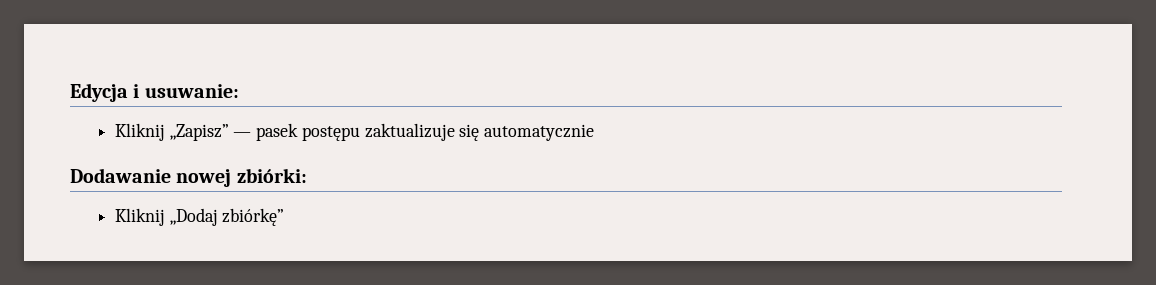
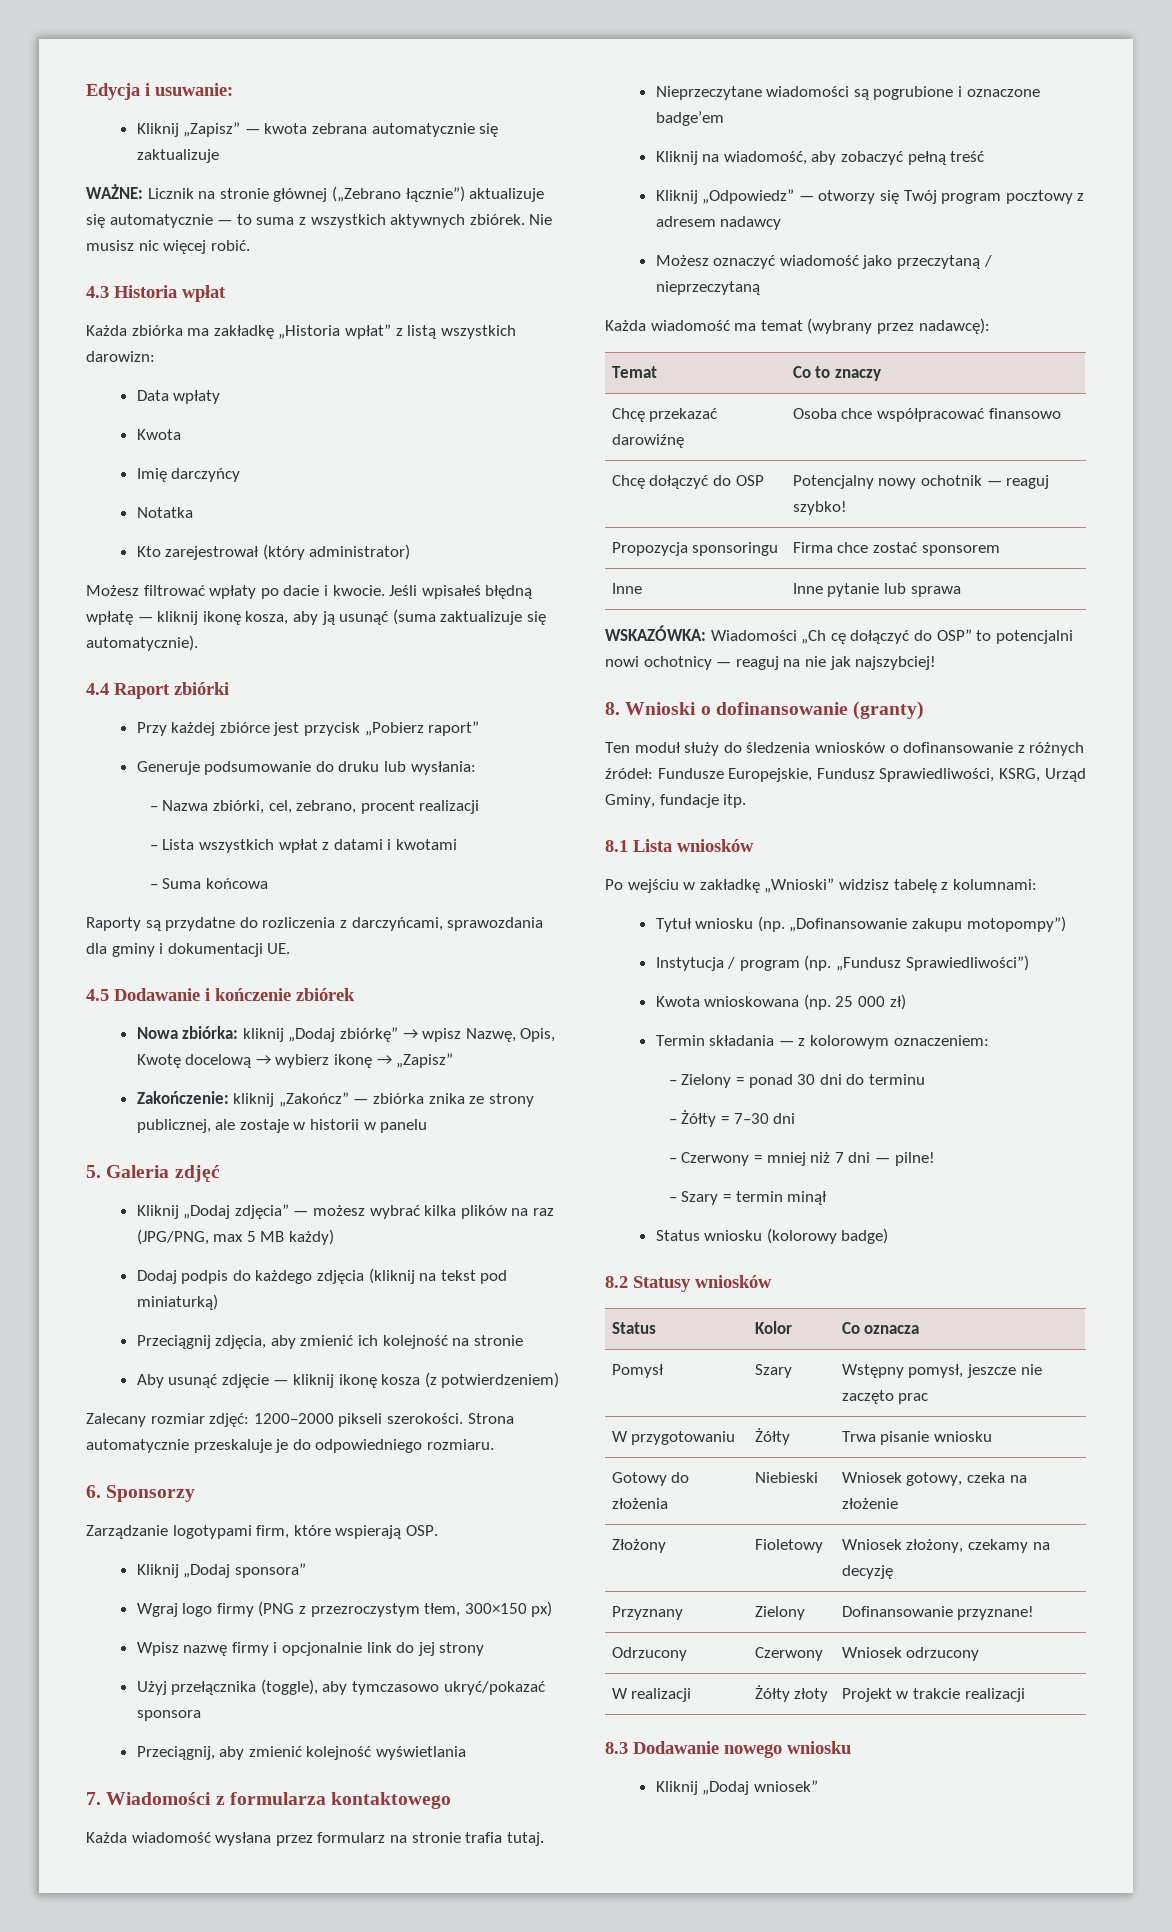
[256,123,594,141] [70,168,307,187] [114,208,285,226] pasek postępu zaktualizuje się automatycznie // Dodawanie nowej zbiórki: // Kliknij „Dodaj zbiórkę” -> [264,123,499,137] [136,149,219,163] [86,184,545,202] [86,214,553,228] [86,240,250,254] [86,285,226,302] [86,324,516,339] [86,351,155,362] [136,390,221,404] [136,429,181,440] [136,468,241,482] [136,507,193,518] [136,544,411,560] [86,585,533,599] [86,609,546,625] [86,635,198,651] [86,682,229,699] [136,721,480,736] [136,761,476,775] [149,800,480,814] [149,839,457,853] [149,878,269,889] [86,917,544,931] [86,943,291,957] [86,988,355,1001] [136,1026,556,1042] [136,1053,454,1068] [136,1091,534,1107] [136,1119,428,1133] [86,1165,220,1183] [136,1204,554,1219] [136,1229,334,1245] [136,1268,508,1284] [136,1294,218,1310] [136,1335,523,1349] [136,1372,560,1388] [86,1413,514,1427] [86,1439,494,1453] [86,1485,196,1502] [86,1525,438,1539] [136,1563,306,1578] [136,1601,553,1617] [136,1642,485,1656] [136,1679,545,1695] [136,1710,201,1721] [136,1746,466,1760] [86,1792,452,1809] [86,1832,544,1846] [655,86,1040,100] [655,111,724,126] [655,151,985,165] [655,189,1085,204] [655,216,782,230] [655,255,992,269] [655,281,760,295] [605,318,990,334] [611,366,657,378] [792,366,882,381] [611,408,718,422] [611,434,684,448] [792,408,1061,422] [611,475,764,489] [792,475,1050,489] [792,501,847,515] [611,542,779,556] [792,542,1000,556] [611,583,642,594] [792,583,961,597] [605,625,1073,644] [605,656,937,670] [605,701,925,720] [605,742,1085,756] [605,768,1086,782] [605,794,747,808] [605,839,754,852] [605,878,1037,893] [655,916,1066,932] [655,955,1029,971] [655,994,906,1010] [655,1035,989,1049] [668,1074,925,1088] [668,1110,796,1127] [668,1152,935,1166] [668,1191,828,1205] [655,1228,889,1244] [605,1275,772,1292] [611,1322,656,1334] [754,1321,792,1334] [841,1322,920,1334] [611,1364,664,1378] [754,1364,792,1378] [841,1364,1042,1378] [841,1390,929,1404] [611,1431,736,1445] [754,1428,790,1445] [841,1431,993,1445] [611,1472,690,1486] [611,1498,668,1509] [754,1472,818,1483] [841,1472,1027,1486] [841,1498,898,1509] [611,1539,666,1553] [754,1539,823,1553] [841,1539,1050,1553] [841,1565,893,1579] [611,1606,683,1620] [754,1606,805,1620] [841,1606,1035,1620] [611,1647,687,1661] [754,1647,823,1661] [841,1647,980,1661] [611,1688,692,1702] [754,1685,829,1702] [841,1688,1025,1702] [605,1741,851,1758] [655,1780,818,1795] kwota zebrana automatycznie się zaktualizuje // WAŻNE: Licznik na stronie głównej („Zebrano łącznie”) aktualizuje się automatycznie — to suma z wszystkich aktywnych zbiórek. Nie musisz nic więcej robić. // 4.3 Historia wpłat // Każda zbiórka ma zakładkę „Historia wpłat” z listą wszystkich darowizn: // Data wpłaty // Kwota // Imię darczyńcy // Notatka // Kto zarejestrował (który administrator) // Możesz filtrować wpłaty po dacie i kwocie. Jeśli wpisałeś błędną wpłatę — kliknij ikonę kosza, aby ją usunąć (suma zaktualizuje się automatycznie). // 4.4 Raport zbiórki // Przy każdej zbiórce jest przycisk „Pobierz raport” // Generuje podsumowanie do druku lub wysłania: // – Nazwa zbiórki, cel, zebrano, procent realizacji // – Lista wszystkich wpłat z datami i kwotami // – Suma końcowa // Raporty są przydatne do rozliczenia z darczyńcami, sprawozdania dla gminy i dokumentacji UE. // 4.5 Dodawanie i kończenie zbiórek // Nowa zbiórka: kliknij „Dodaj zbiórkę” → wpisz Nazwę, Opis, Kwotę docelową → wybierz ikonę → „Zapisz” // Zakończenie: kliknij „Zakończ” — zbiórka znika ze strony publicznej, ale zostaje w historii w panelu // 5. Galeria zdjęć // Kliknij „Dodaj zdjęcia” — możesz wybrać kilka plików na raz (JPG/PNG, max 5 MB każdy) // Dodaj podpis do każdego zdjęcia (kliknij na tekst pod miniaturką) // Przeciągnij zdjęcia, aby zmienić ich kolejność na stronie // Aby usunąć zdjęcie — kliknij ikonę kosza (z potwierdzeniem) // Zalecany rozmiar zdjęć: 1200–2000 pikseli szerokości. Strona automatycznie przeskaluje je do odpowiedniego rozmiaru. // 6. Sponsorzy // Zarządzanie logotypami firm, które wspierają OSP. // Kliknij „Dodaj sponsora” // Wgraj logo firmy (PNG z przezroczystym tłem, 300×150 px) // Wpisz nazwę firmy i opcjonalnie link do jej strony // Użyj przełącznika (toggle), aby tymczasowo ukryć/pokazać sponsora // Przeciągnij, aby zmienić kolejność wyświetlania // 7. Wiadomości z formularza kontaktowego // Każda wiadomość wysłana przez formularz na stronie trafia tutaj. // Nieprzeczytane wiadomości są pogrubione i oznaczone badge’em // Kliknij na wiadomość, aby zobaczyć pełną treść // Kliknij „Odpowiedz” — otworzy się Twój program pocztowy z adresem nadawcy // Możesz oznaczyć wiadomość jako przeczytaną / nieprzeczytaną // Każda wiadomość ma temat (wybrany przez nadawcę): // Temat | Co to znaczy // Chcę przekazać darowiźnę | Osoba chce współpracować finansowo // Chcę dołączyć do OSP | Potencjalny nowy ochotnik — reaguj szybko! // Propozycja sponsoringu | Firma chce zostać sponsorem // Inne | Inne pytanie lub sprawa // WSKAZÓWKA: Wiadomości „Ch cę dołączyć do OSP” to potencjalni nowi ochotnicy — reaguj na nie jak najszybciej! // 8. Wnioski o dofinansowanie (granty) // Ten moduł służy do śledzenia wniosków o dofinansowanie z różnych źródeł: Fundusze Europejskie, Fundusz Sprawiedliwości, KSRG, Urząd Gminy, fundacje itp. // 8.1 Lista wniosków // Po wejściu w zakładkę „Wnioski” widzisz tabelę z kolumnami: // Tytuł wniosku (np. „Dofinansowanie zakupu motopompy”) // Instytucja / program (np. „Fundusz Sprawiedliwości”) // Kwota wnioskowana (np. 25 000 zł) // Termin składania — z kolorowym oznaczeniem: // – Zielony = ponad 30 dni do terminu // – Żółty = 7–30 dni // – Czerwony = mniej niż 7 dni — pilne! // – Szary = termin minął // Status wniosku (kolorowy badge) // 8.2 Statusy wniosków // Status | Kolor | Co oznacza // Pomysł | Szary | Wstępny pomysł, jeszcze nie zaczęto prac // W przygotowaniu | Żółty | Trwa pisanie wniosku // Gotowy do złożenia | Niebieski | Wniosek gotowy, czeka na złożenie // Złożony | Fioletowy | Wniosek złożony, czekamy na decyzję // Przyznany | Zielony | Dofinansowanie przyznane! // Odrzucony | Czerwony | Wniosek odrzucony // W realizacji | Żółty złoty | Projekt w trakcie realizacji // 8.3 Dodawanie nowego wniosku // Kliknij „Dodaj wniosek”

